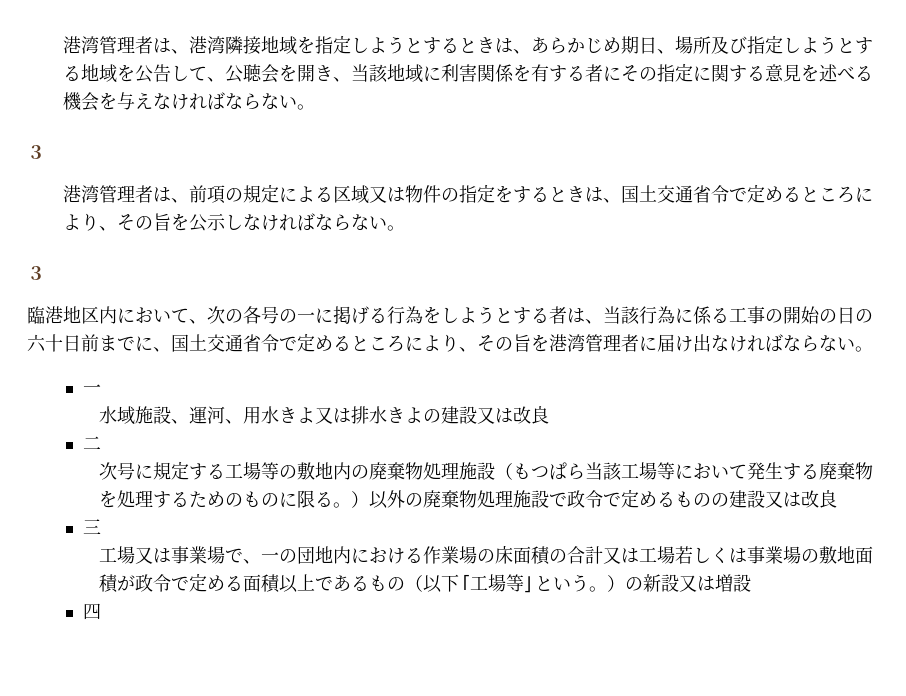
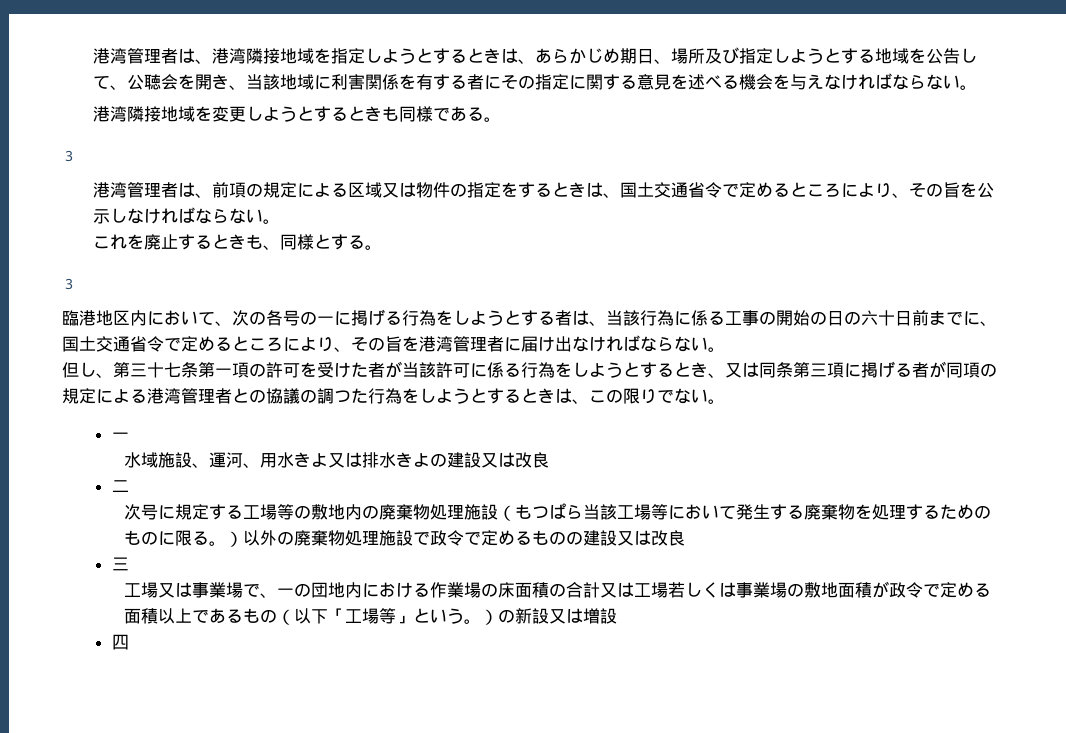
(315, 107) none -> [93,106,502,122] // 港湾隣接地域を変更しようとするときも同様である。
(405, 228) none -> [93,234,383,250] // これを廃止するときも、同様とする。
(873, 349) none -> [62,361,997,378] [62,388,725,404] // 但し、第三十七条第一項の許可を受けた者が当該許可に係る行為をしようとするとき、又は同条第三項に掲げる者が同項の規定による港湾管理者との協議の調つた行為をしようとするときは、この限りでない。

